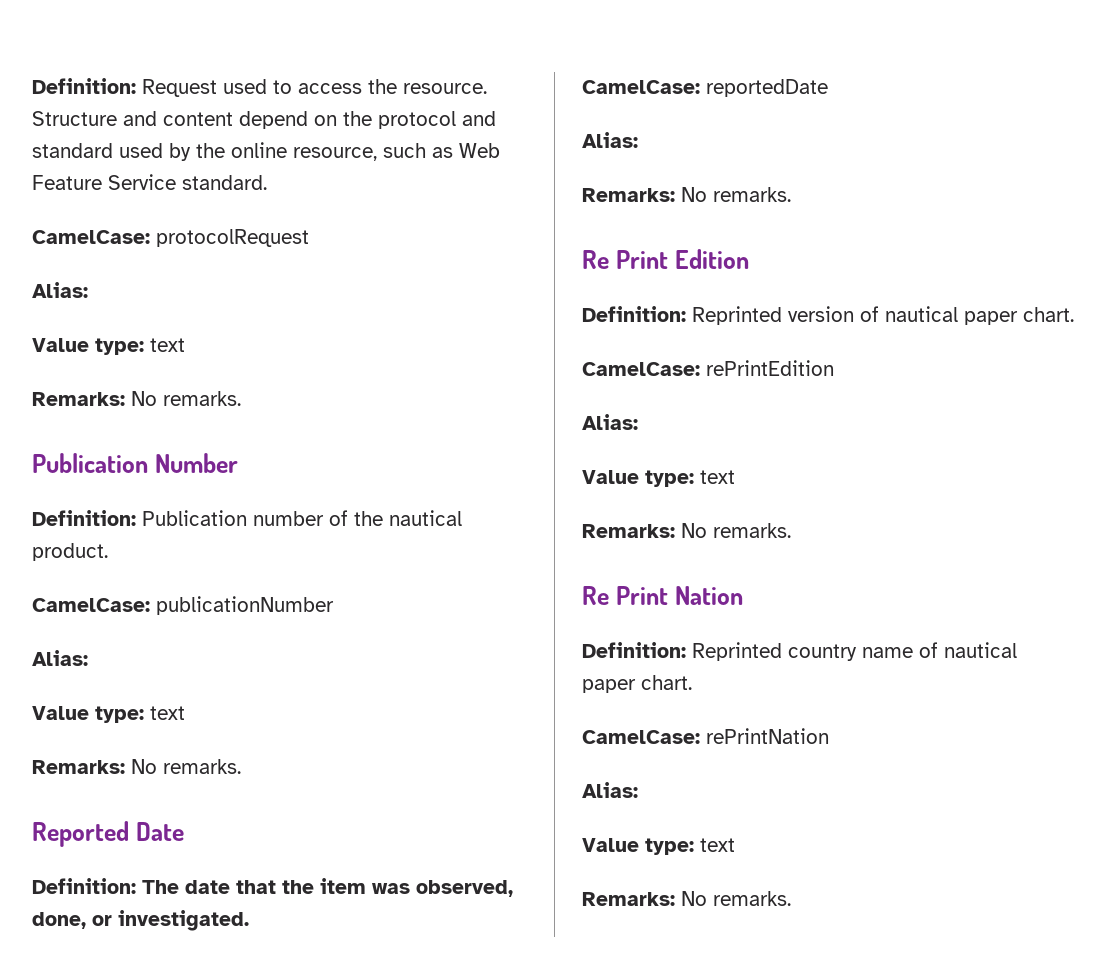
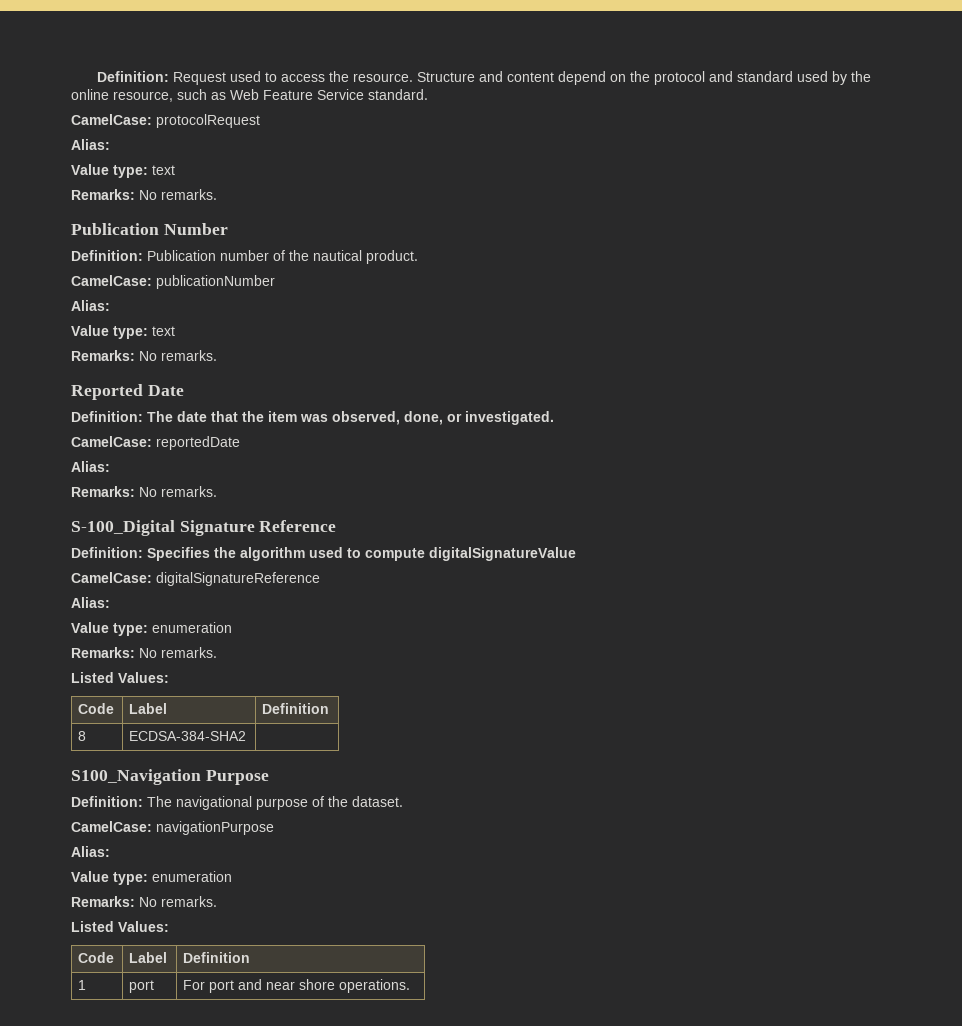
[582,249,749,269] [582,306,1074,325] [582,360,834,376] [582,414,638,430] [582,470,735,487] [582,523,791,538] [582,586,743,605] [582,642,1017,661] [582,675,692,693] [582,728,829,744] [582,782,638,798] [582,838,735,855] [582,891,791,906] Re Print Edition // Definition: Reprinted version of nautical paper chart. // CamelCase: rePrintEdition // Alias: // Value type: text // Remarks: No remarks. // Re Print Nation // Definition: Reprinted country name of nautical paper chart. // CamelCase: rePrintNation // Alias: // Value type: text // Remarks: No remarks. -> [71,520,337,536] [71,547,576,561] [71,572,320,586] [71,597,110,608] [71,622,232,636] [71,647,217,658] [71,672,169,683] [78,703,115,714] [129,703,168,714] [262,703,330,714] [78,731,87,741] [129,731,247,741] [71,769,269,785] [71,796,403,810] [71,821,274,835] [71,846,110,857] [71,871,232,885] [71,896,217,907] [71,921,169,932] [78,952,115,963] [129,952,168,963] [183,952,251,963] [78,980,87,990] [129,980,155,993] [183,979,411,993] S-100_Digital Signature Reference // Definition: Specifies the algorithm used to compute digitalSignatureValue // CamelCase: digitalSignatureReference // Alias: // Value type: enumeration // Remarks: No remarks. // Listed Values: // Code | Label | Definition // 8 | ECDSA-384-SHA2 | // S100_Navigation Purpose // Definition: The navigational purpose of the dataset. // CamelCase: navigationPurpose // Alias: // Value type: enumeration // Remarks: No remarks. // Listed Values: // Code | Label | Definition // 1 | port | For port and near shore operations.

